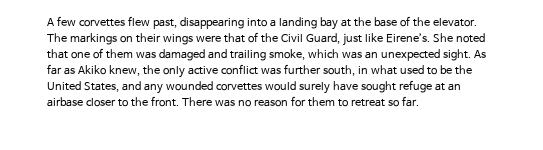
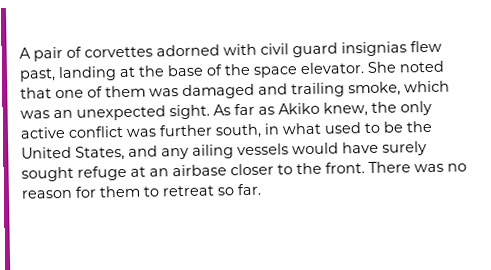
[56,16,338,30] few corvettes flew past, disappearing into a landing bay -> [33,40,442,62] [19,66,117,82] pair of corvettes adorned with civil guard insignias flew past, landing
[432,18,477,27] [47,32,430,46] elevator. The markings on their wings were that of the Civil Guard, just like Eirene’s. -> [253,62,364,78] space elevator.
[165,81,358,94] wounded corvettes would surely have -> [192,141,427,159] ailing vessels would have surely

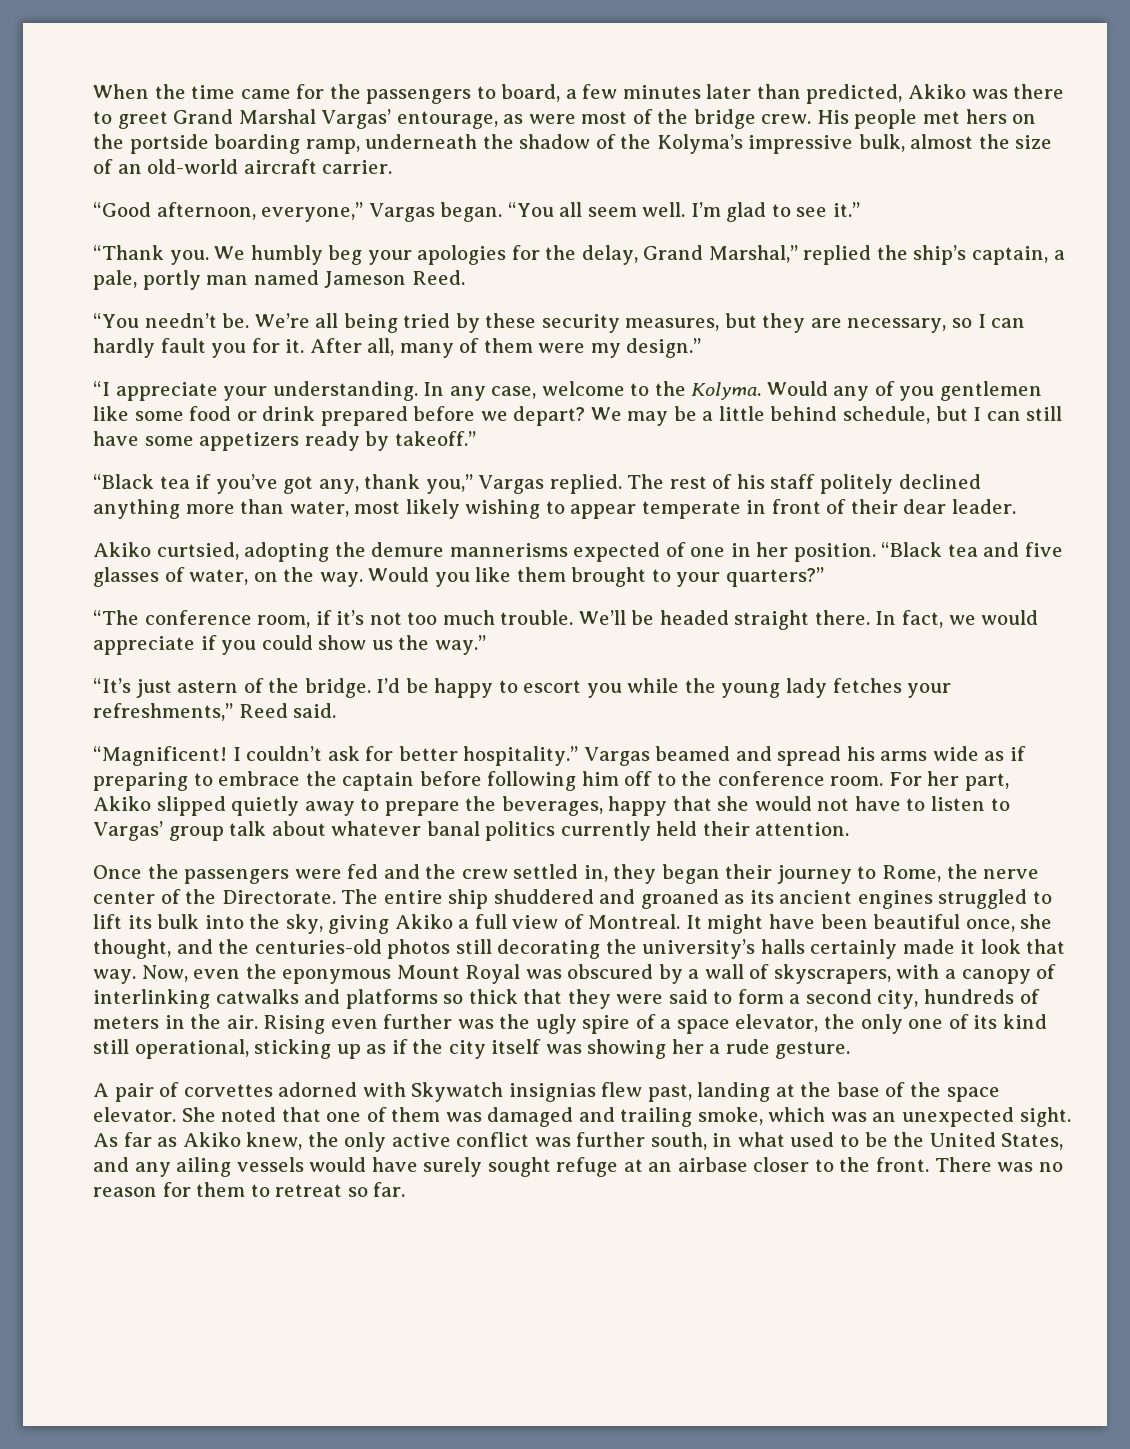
(19, 53) none -> [93,84,1065,104] [93,109,1037,129] [93,134,1053,154] [93,159,393,174] [93,202,860,222] [93,245,1065,265] [93,270,465,290] [93,313,1026,333] [93,338,702,358] [93,381,1043,401] [93,406,1063,426] [93,431,476,451] [93,474,981,494] [93,499,1017,519] [93,542,1064,562] [93,567,824,587] [93,610,1039,630] [93,635,486,655] [93,678,952,698] [93,703,337,721] [93,746,1026,766] [93,771,1010,791] [93,796,1010,816] [93,821,850,841] [93,864,1040,884] [93,889,1053,909] [93,914,1053,934] [93,939,1066,959] [93,964,1057,984] [93,989,1040,1009] [93,1014,1047,1034] [93,1039,851,1059] When the time came for the passengers to board, a few minutes later than predicted, Akiko was there to greet Grand Marshal Vargas’ entourage, as were most of the bridge crew. His people met hers on the portside boarding ramp, underneath the shadow of the Kolyma’s impressive bulk, almost the size of an old-world aircraft carrier. // “Good afternoon, everyone,” Vargas began. “You all seem well. I’m glad to see it.” // “Thank you. We humbly beg your apologies for the delay, Grand Marshal,” replied the ship’s captain, a pale, portly man named Jameson Reed. // “You needn’t be. We’re all being tried by these security measures, but they are necessary, so I can hardly fault you for it. After all, many of them were my design.” // “I appreciate your understanding. In any case, welcome to the Kolyma. Would any of you gentlemen like some food or drink prepared before we depart? We may be a little behind schedule, but I can still have some appetizers ready by takeoff.” // “Black tea if you’ve got any, thank you,” Vargas replied. The rest of his staff politely declined anything more than water, most likely wishing to appear temperate in front of their dear leader. // Akiko curtsied, adopting the demure mannerisms expected of one in her position. “Black tea and five glasses of water, on the way. Would you like them brought to your quarters?” // “The conference room, if it’s not too much trouble. We’ll be headed straight there. In fact, we would appreciate if you could show us the way.” // “It’s just astern of the bridge. I’d be happy to escort you while the young lady fetches your refreshments,” Reed said. // “Magnificent! I couldn’t ask for better hospitality.” Vargas beamed and spread his arms wide as if preparing to embrace the captain before following him off to the conference room. For her part, Akiko slipped quietly away to prepare the beverages, happy that she would not have to listen to Vargas’ group talk about whatever banal politics currently held their attention. // Once the passengers were fed and the crew settled in, they began their journey to Rome, the nerve center of the Directorate. The entire ship shuddered and groaned as its ancient engines struggled to lift its bulk into the sky, giving Akiko a full view of Montreal. It might have been beautiful once, she thought, and the centuries-old photos still decorating the university’s halls certainly made it look that way. Now, even the eponymous Mount Royal was obscured by a wall of skyscrapers, with a canopy of interlinking catwalks and platforms so thick that they were said to form a second city, hundreds of meters in the air. Rising even further was the ugly spire of a space elevator, the only one of its kind still operational, sticking up as if the city itself was showing her a rude gesture. //
[260,42,338,58] civil guard -> [411,1082,504,1102] Skywatch

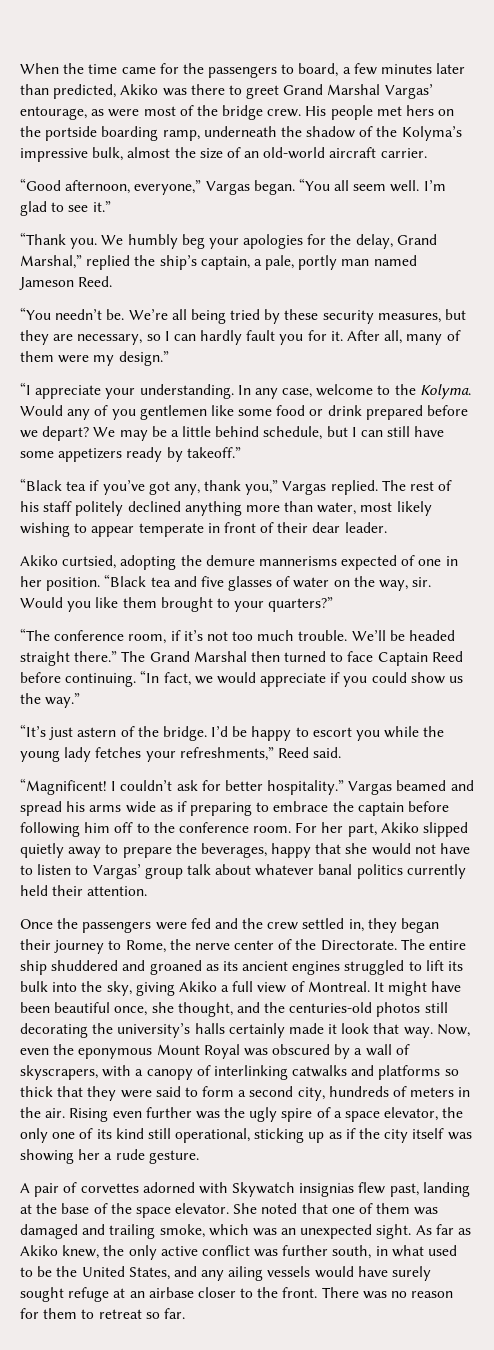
[189,567,363,587] water, on the way. -> [293,576,432,591] water on the way, sir.
[814,610,897,625] there. In -> [74,651,463,666] [20,670,160,687] there.” The Grand Marshal then turned to face Captain Reed before continuing. “In

